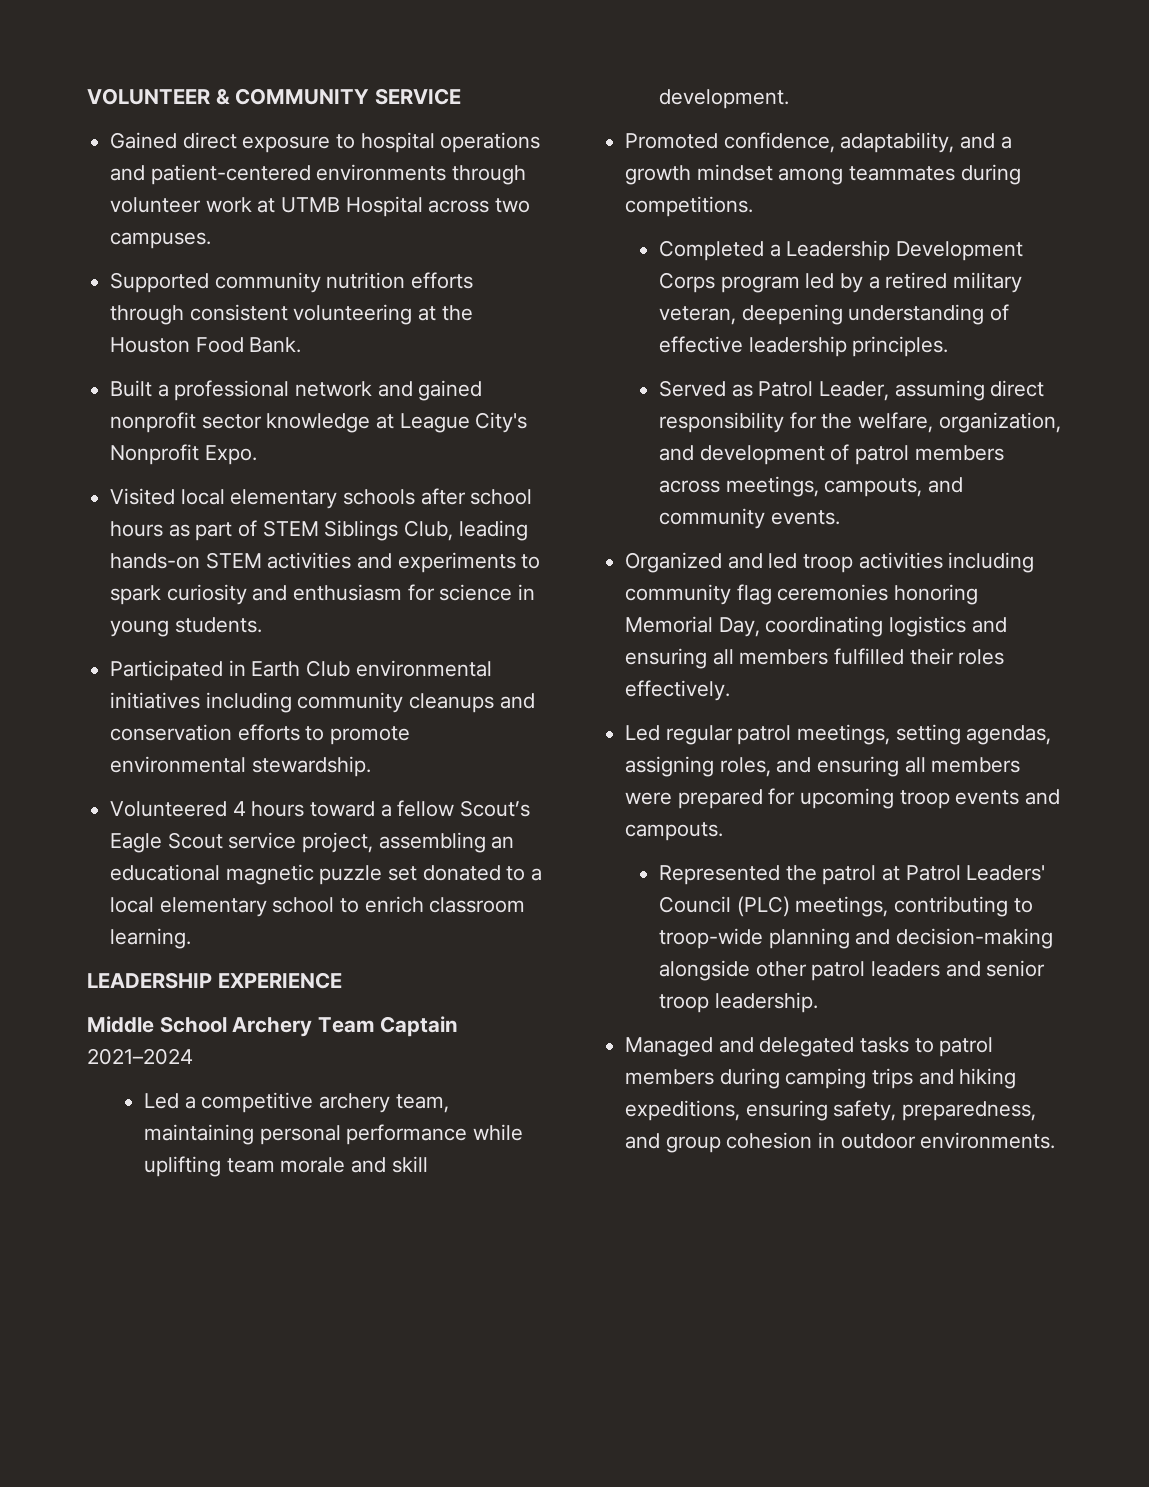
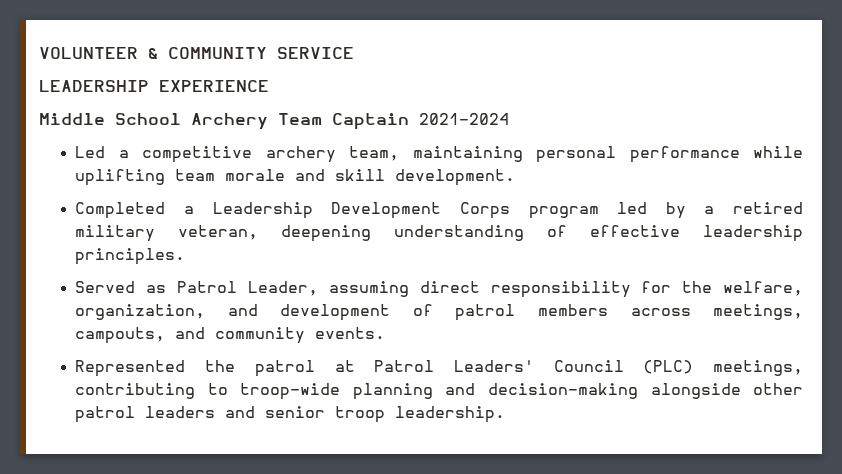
[110,132,541,153] [110,164,527,185] [110,196,531,217] [110,232,212,249] [110,272,474,293] [110,304,473,325] [110,337,302,353] [110,380,483,401] [110,412,528,433] [110,444,257,465] [110,488,533,509] [110,520,528,541] [110,552,541,573] [110,584,536,605] [110,617,262,637] [110,660,492,681] [110,692,535,713] [110,724,411,745] [110,756,371,777] [110,800,531,817] [110,832,515,853] [110,864,543,885] [110,896,526,917] [110,928,192,949] // Gained direct exposure to hospital operations and patient-centered environments through volunteer work at UTMB Hospital across two campuses. // Supported community nutrition efforts through consistent volunteering at the Houston Food Bank. // Built a professional network and gained nonprofit sector knowledge at League City's Nonprofit Expo. // Visited local elementary schools after school hours as part of STEM Siblings Club, leading hands-on STEM activities and experiments to spark curiosity and enthusiasm for science in young students. // Participated in Earth Club environmental initiatives including community cleanups and conservation efforts to promote environmental stewardship. // Volunteered 4 hours toward a fellow Scout’s Eagle Scout service project, assembling an educational magnetic puzzle set donated to a local elementary school to enrich classroom learning. -> (354, 53) none
[625,132,1012,153] [625,164,1021,185] [625,196,754,217] // Promoted confidence, adaptability, and a growth mindset among teammates during competitions. -> (516, 177) none
[625,552,1035,573] [625,584,979,605] [625,616,1007,637] [625,648,1005,669] [625,680,731,701] [625,724,1052,745] [625,756,1021,777] [625,788,1061,809] [625,822,724,841] // Organized and led troop activities including community flag ceremonies honoring Memorial Day, coordinating logistics and ensuring all members fulfilled their roles effectively. // Led regular patrol meetings, setting agendas, assigning roles, and ensuring all members were prepared for upcoming troop events and campouts. -> (386, 333) none
[625,1037,994,1057] [625,1068,1017,1089] [625,1100,1037,1121] [625,1132,1056,1153] // Managed and delegated tasks to patrol members during camping trips and hiking expeditions, ensuring safety, preparedness, and group cohesion in outdoor environments. -> (506, 414) none

